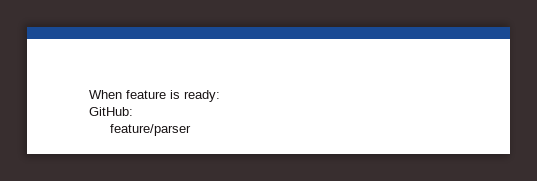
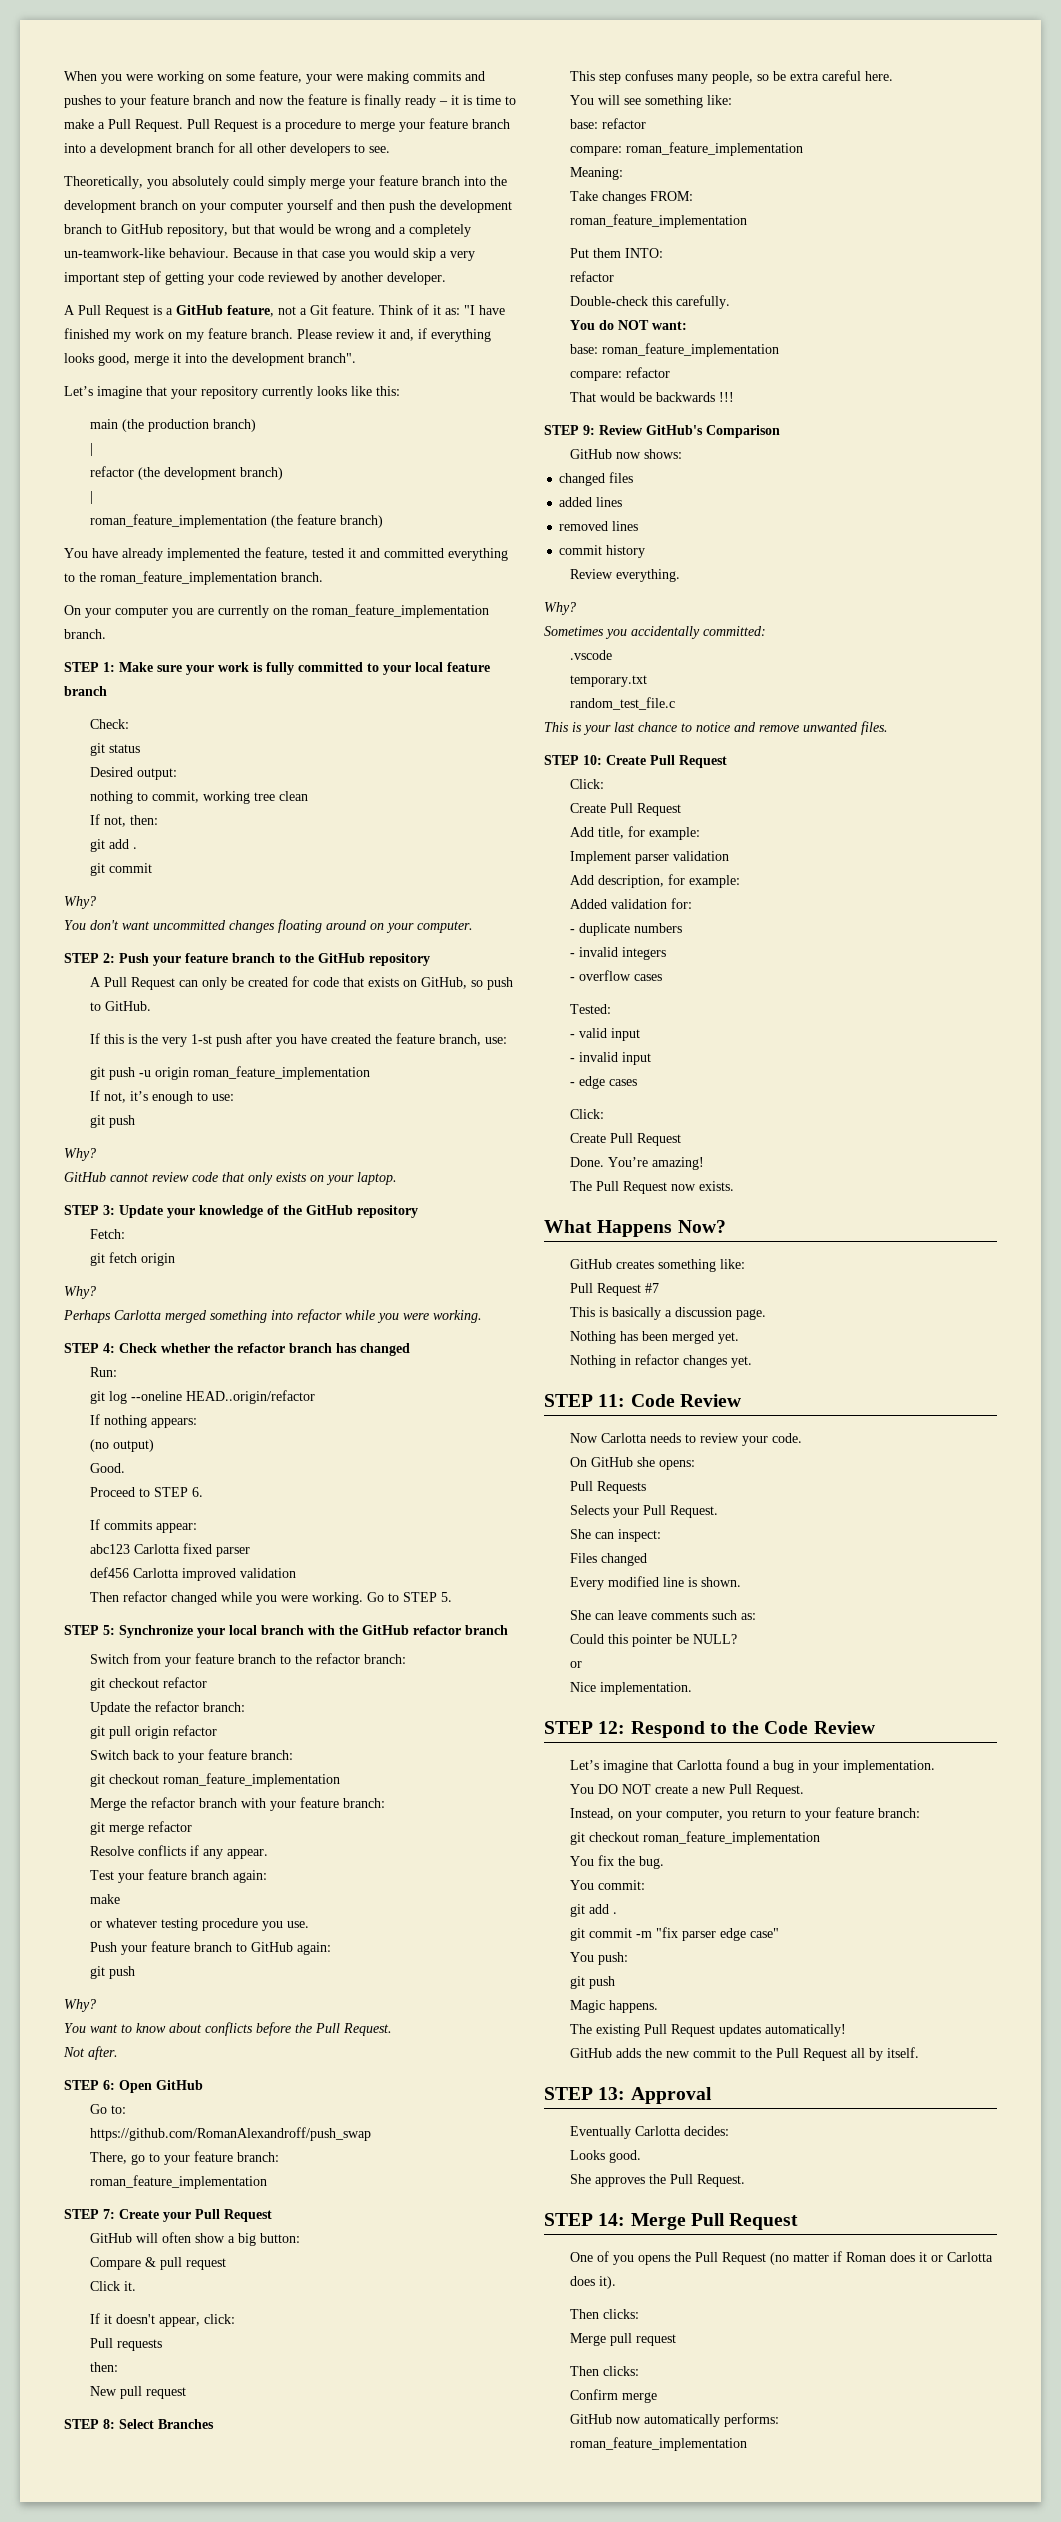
[126,90,220,102] [89,107,133,116] [110,124,192,136] feature is ready: // GitHub: // feature/parser -> [101,70,485,84] [64,94,516,108] [64,118,510,132] [64,142,390,156] [64,175,507,189] [64,199,512,213] [64,224,471,237] [64,248,475,261] [64,271,446,285] [64,304,505,318] [64,328,491,342] [64,353,356,366] [64,386,400,399] [89,419,256,432] [89,443,93,456] [89,466,283,480] [89,491,93,504] [89,514,383,528] [64,547,508,561] [64,571,323,585] [64,604,489,618] [64,629,106,639] [64,662,490,675] [64,686,107,696] [89,719,129,729] [89,743,140,756] [89,767,177,780] [89,791,308,804] [89,814,158,827] [89,839,137,852] [89,863,152,876] [64,896,96,909] [64,919,473,933] [64,953,430,966] [89,976,513,990] [89,1001,151,1011] [89,1033,507,1047] [89,1066,370,1080] [89,1090,234,1104] [89,1115,135,1128] [64,1148,96,1161] [64,1172,397,1185] [64,1205,418,1218] [89,1229,125,1239] [89,1252,175,1266] [64,1286,96,1299] [63,1309,482,1323] [64,1343,410,1356] [89,1367,117,1377] [89,1390,315,1404] [89,1414,197,1428] [89,1439,154,1452] [89,1463,125,1473] [89,1487,203,1497] [89,1519,197,1533] [89,1543,250,1557] [89,1567,296,1581] [89,1591,452,1605] [64,1625,508,1638] [89,1653,406,1667] [89,1677,207,1691] [89,1701,245,1715] [89,1725,217,1739] [89,1749,293,1763] [89,1773,340,1787] [89,1797,385,1811] [89,1821,192,1835] [89,1845,268,1859] [89,1869,267,1883] [89,1894,120,1904] [89,1918,309,1931] [89,1941,331,1955] [89,1966,135,1979] [64,1999,96,2012] [64,2022,392,2036] [63,2046,118,2060] [64,2080,203,2093] [89,2104,126,2114] [89,2127,371,2141] [89,2151,279,2165] [89,2175,267,2189] [64,2209,272,2222] [89,2232,300,2246] [89,2257,226,2270] [89,2281,136,2291] [89,2313,235,2327] [89,2338,162,2351] [89,2362,118,2372] [89,2386,186,2399] [64,2419,214,2429] [569,70,893,84] [569,95,732,108] [569,118,646,129] [569,142,803,156] [569,167,623,180] [569,191,693,204] [569,214,747,228] [569,248,663,258] [569,271,614,282] [569,295,730,309] [569,320,687,330] [569,343,779,357] [569,367,670,381] [569,392,734,402] [544,425,780,438] [569,449,682,459] [559,472,634,486] [559,497,623,507] [559,521,639,531] [559,545,646,558] [569,569,680,582] [544,602,576,615] [544,626,766,639] [569,650,612,660] [569,675,647,687] [569,697,675,710] [544,721,888,735] [544,755,727,768] [569,779,604,789] [569,803,681,816] [569,826,700,840] [569,851,729,864] [569,874,740,888] [569,898,692,909] [569,923,682,936] [569,947,666,960] [569,970,662,981] [569,1004,611,1014] [569,1028,640,1041] [569,1052,651,1065] [569,1076,637,1089] [569,1109,604,1119] [569,1133,681,1146] [569,1157,704,1170] [569,1181,734,1194] [544,1220,726,1237] [569,1259,745,1272] [569,1283,659,1296] [569,1307,766,1320] [569,1331,739,1344] [569,1354,752,1368] [544,1394,741,1407] [569,1433,802,1446] [569,1457,695,1470] [569,1481,646,1494] [569,1505,718,1518] [569,1529,661,1542] [569,1553,647,1566] [569,1576,741,1590] [569,1610,756,1620] [569,1634,737,1647] [569,1661,582,1668] [569,1682,692,1695] [544,1721,875,1738] [569,1759,935,1773] [569,1784,804,1797] [569,1807,920,1821] [569,1831,820,1845] [569,1855,664,1869] [569,1880,645,1890] [569,1904,617,1917] [569,1927,779,1941] [569,1952,628,1965] [569,1976,615,1989] [569,2000,658,2013] [569,2024,846,2037] [569,2047,919,2061] [544,2087,712,2104] [569,2126,729,2139] [569,2150,641,2163] [569,2174,745,2187] [544,2213,799,2230] [569,2251,993,2265] [569,2276,616,2289] [569,2309,639,2319] [569,2333,676,2346] [569,2366,639,2376] [569,2389,657,2403] [569,2413,779,2427] [569,2437,747,2451] you were working on some feature, your were making commits and pushes to your feature branch and now the feature is finally ready – it is time to make a Pull Request. Pull Request is a procedure to merge your feature branch into a development branch for all other developers to see. // Theoretically, you absolutely could simply merge your feature branch into the development branch on your computer yourself and then push the development branch to GitHub repository, but that would be wrong and a completely un-teamwork-like behaviour. Because in that case you would skip a very important step of getting your code reviewed by another developer. // A Pull Request is a GitHub feature, not a Git feature. Think of it as: "I have finished my work on my feature branch. Please review it and, if everything looks good, merge it into the development branch". // Let’s imagine that your repository currently looks like this: // main (the production branch) // | // refactor (the development branch) // | // roman_feature_implementation (the feature branch) // You have already implemented the feature, tested it and committed everything to the roman_feature_implementation branch. // On your computer you are currently on the roman_feature_implementation branch. // STEP 1: Make sure your work is fully committed to your local feature branch // Check: // git status // Desired output: // nothing to commit, working tree clean // If not, then: // git add . // git commit // Why? // You don't want uncommitted changes floating around on your computer. // STEP 2: Push your feature branch to the GitHub repository // A Pull Request can only be created for code that exists on GitHub, so push to GitHub. // If this is the very 1-st push after you have created the feature branch, use: // git push -u origin roman_feature_implementation // If not, it’s enough to use: // git push // Why? // GitHub cannot review code that only exists on your laptop. // STEP 3: Update your knowledge of the GitHub repository // Fetch: // git fetch origin // Why? // Perhaps Carlotta merged something into refactor while you were working. // STEP 4: Check whether the refactor branch has changed // Run: // git log --oneline HEAD..origin/refactor // If nothing appears: // (no output) // Good. // Proceed to STEP 6. // If commits appear: // abc123 Carlotta fixed parser // def456 Carlotta improved validation // Then refactor changed while you were working. Go to STEP 5. // STEP 5: Synchronize your local branch with the GitHub refactor branch // Switch from your feature branch to the refactor branch: // git checkout refactor // Update the refactor branch: // git pull origin refactor // Switch back to your feature branch: // git checkout roman_feature_implementation // Merge the refactor branch with your feature branch: // git merge refactor // Resolve conflicts if any appear. // Test your feature branch again: // make // or whatever testing procedure you use. // Push your feature branch to GitHub again: // git push // Why? // You want to know about conflicts before the Pull Request. // Not after. // STEP 6: Open GitHub // Go to: // https://github.com/RomanAlexandroff/push_swap // There, go to your feature branch: // roman_feature_implementation // STEP 7: Create your Pull Request // GitHub will often show a big button: // Compare & pull request // Click it. // If it doesn't appear, click: // Pull requests // then: // New pull request // STEP 8: Select Branches // This step confuses many people, so be extra careful here. // You will see something like: // base: refactor // compare: roman_feature_implementation // Meaning: // Take changes FROM: // roman_feature_implementation // Put them INTO: // refactor // Double-check this carefully. // You do NOT want: // base: roman_feature_implementation // compare: refactor // That would be backwards !!! // STEP 9: Review GitHub's Comparison // GitHub now shows: // changed files // added lines // removed lines // commit history // Review everything. // Why? // Sometimes you accidentally committed: // .vscode // temporary.txt // random_test_file.c // This is your last chance to notice and remove unwanted files. // STEP 10: Create Pull Request // Click: // Create Pull Request // Add title, for example: // Implement parser validation // Add description, for example: // Added validation for: // - duplicate numbers // - invalid integers // - overflow cases // Tested: // - valid input // - invalid input // - edge cases // Click: // Create Pull Request // Done. You’re amazing! // The Pull Request now exists. // What Happens Now? // GitHub creates something like: // Pull Request #7 // This is basically a discussion page. // Nothing has been merged yet. // Nothing in refactor changes yet. // STEP 11: Code Review // Now Carlotta needs to review your code. // On GitHub she opens: // Pull Requests // Selects your Pull Request. // She can inspect: // Files changed // Every modified line is shown. // She can leave comments such as: // Could this pointer be NULL? // or // Nice implementation. // STEP 12: Respond to the Code Review // Let’s imagine that Carlotta found a bug in your implementation. // You DO NOT create a new Pull Request. // Instead, on your computer, you return to your feature branch: // git checkout roman_feature_implementation // You fix the bug. // You commit: // git add . // git commit -m "fix parser edge case" // You push: // git push // Magic happens. // The existing Pull Request updates automatically! // GitHub adds the new commit to the Pull Request all by itself. // STEP 13: Approval // Eventually Carlotta decides: // Looks good. // She approves the Pull Request. // STEP 14: Merge Pull Request // One of you opens the Pull Request (no matter if Roman does it or Carlotta does it). // Then clicks: // Merge pull request // Then clicks: // Confirm merge // GitHub now automatically performs: // roman_feature_implementation

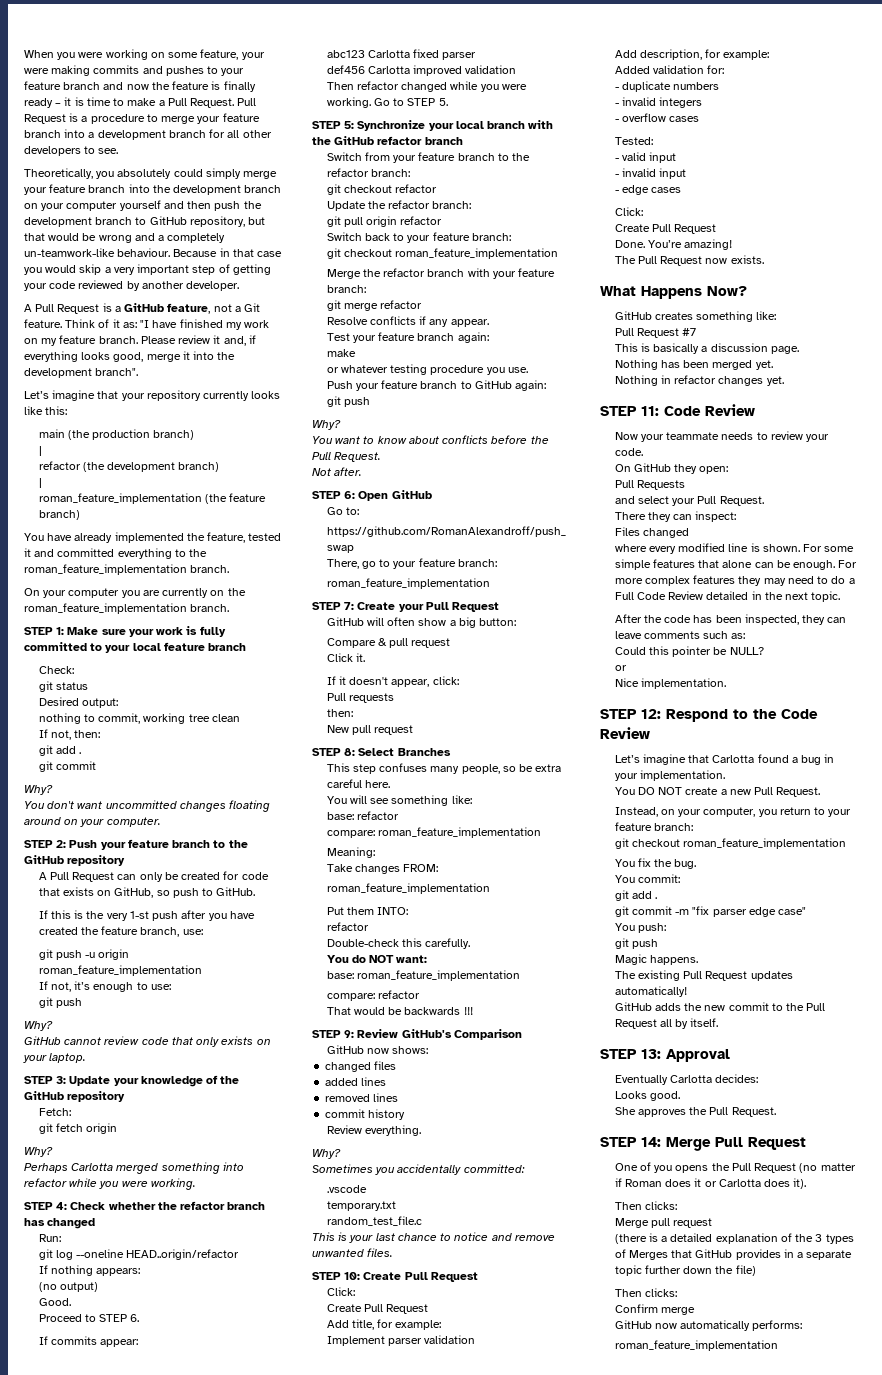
[600,1433,647,1443] Carlotta -> [640,432,720,442] your teammate
[636,1457,695,1470] she opens: -> [674,464,729,474] they open:
[569,1505,609,1515] Selects -> [614,496,669,504] and select
[569,1529,591,1539] She -> [614,512,671,522] There they
[569,1577,604,1590] Every -> [614,544,676,554] where every
[569,1610,591,1620] // She -> [803,544,855,552] [614,559,858,570] [614,575,855,586] [614,591,841,602] [614,614,826,625] For some simple features that alone can be enough. For more complex features they may need to do a Full Code Review detailed in the next topic. // After the code has been inspected, they
(676, 2340) none -> [614,1233,854,1244] [614,1249,853,1260] [614,1265,756,1276] // (there is a detailed explanation of the 3 types of Merges that GitHub provides in a separate topic further down the file)

